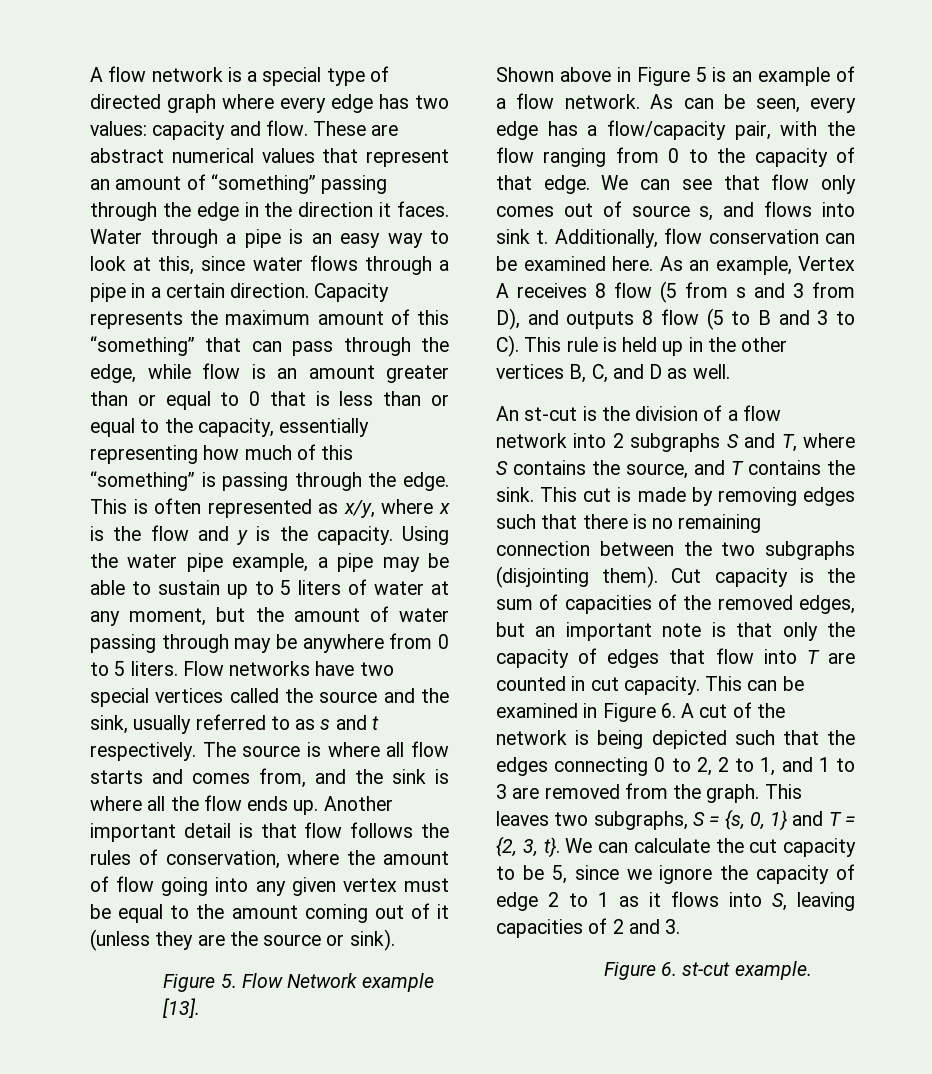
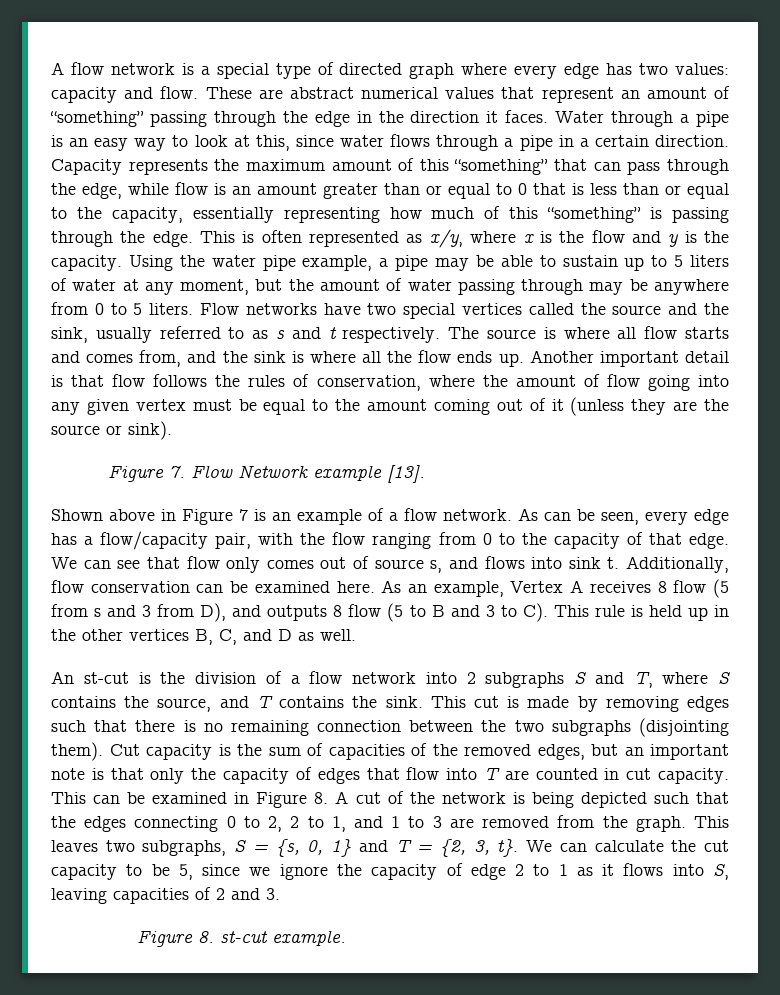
[220,974,237,988] 5. -> [169,466,186,478] 7.
[695,67,707,82] 5 -> [239,509,248,521] 7
[660,703,676,718] 6. -> [314,792,329,804] 8.
[660,962,677,976] 6. -> [198,931,215,943] 8.

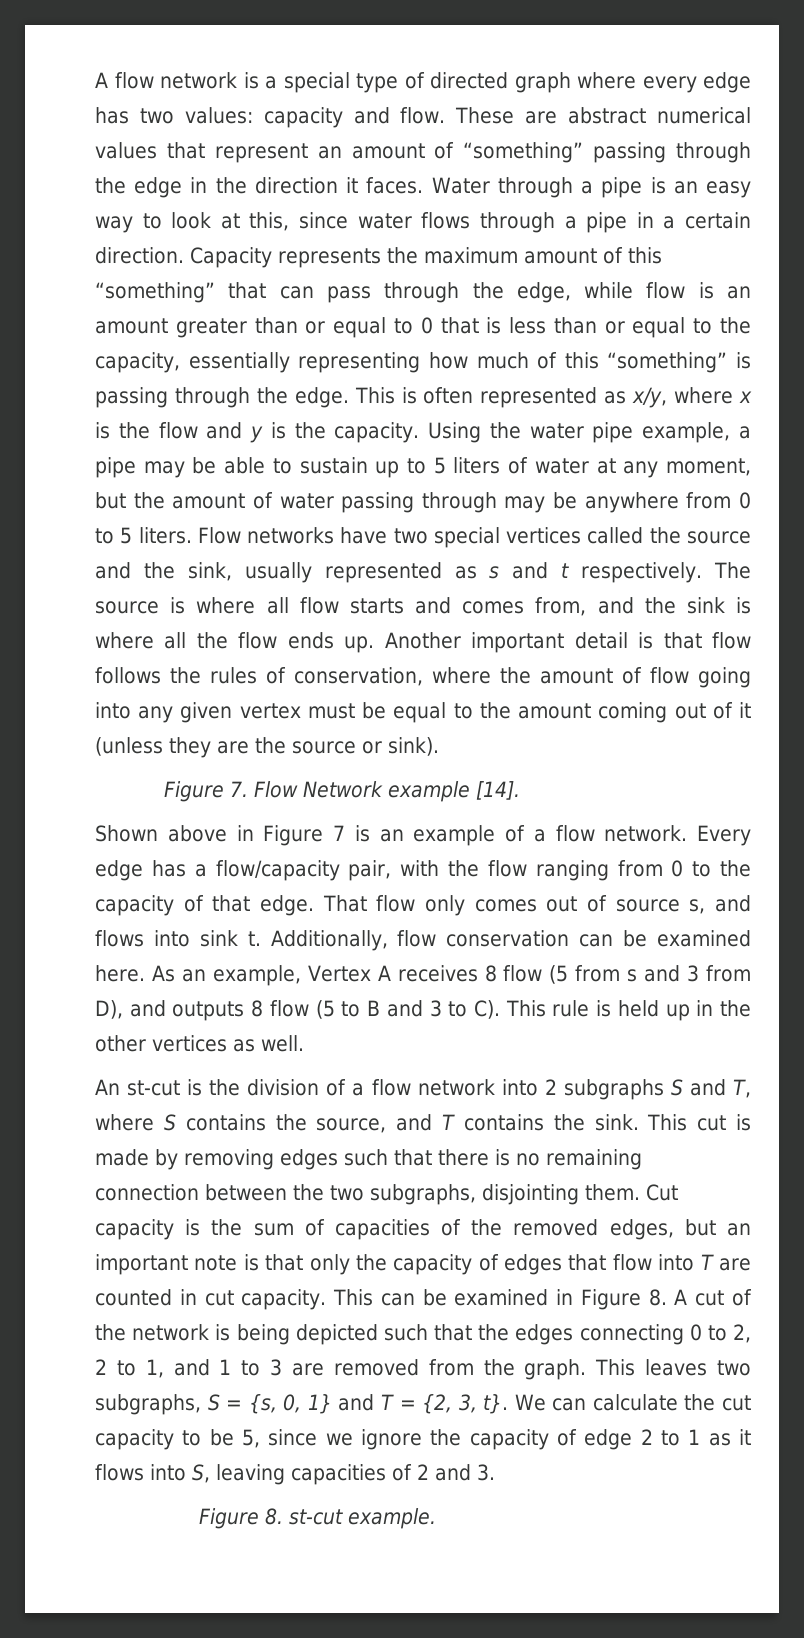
[159,326,245,339] referred to -> [324,562,442,583] represented
[387,464,426,483] [13]. -> [476,781,521,800] [14].
[518,508,688,525] As can be seen, every -> [696,825,751,846] Every
[51,557,180,569] We can see that -> [322,895,367,912] That
[195,629,292,645] B, C, and D -> (227, 1043) none
[551,718,729,737] [51,742,103,761] subgraphs (disjointing them). -> [370,1184,640,1205] subgraphs, disjointing them.

